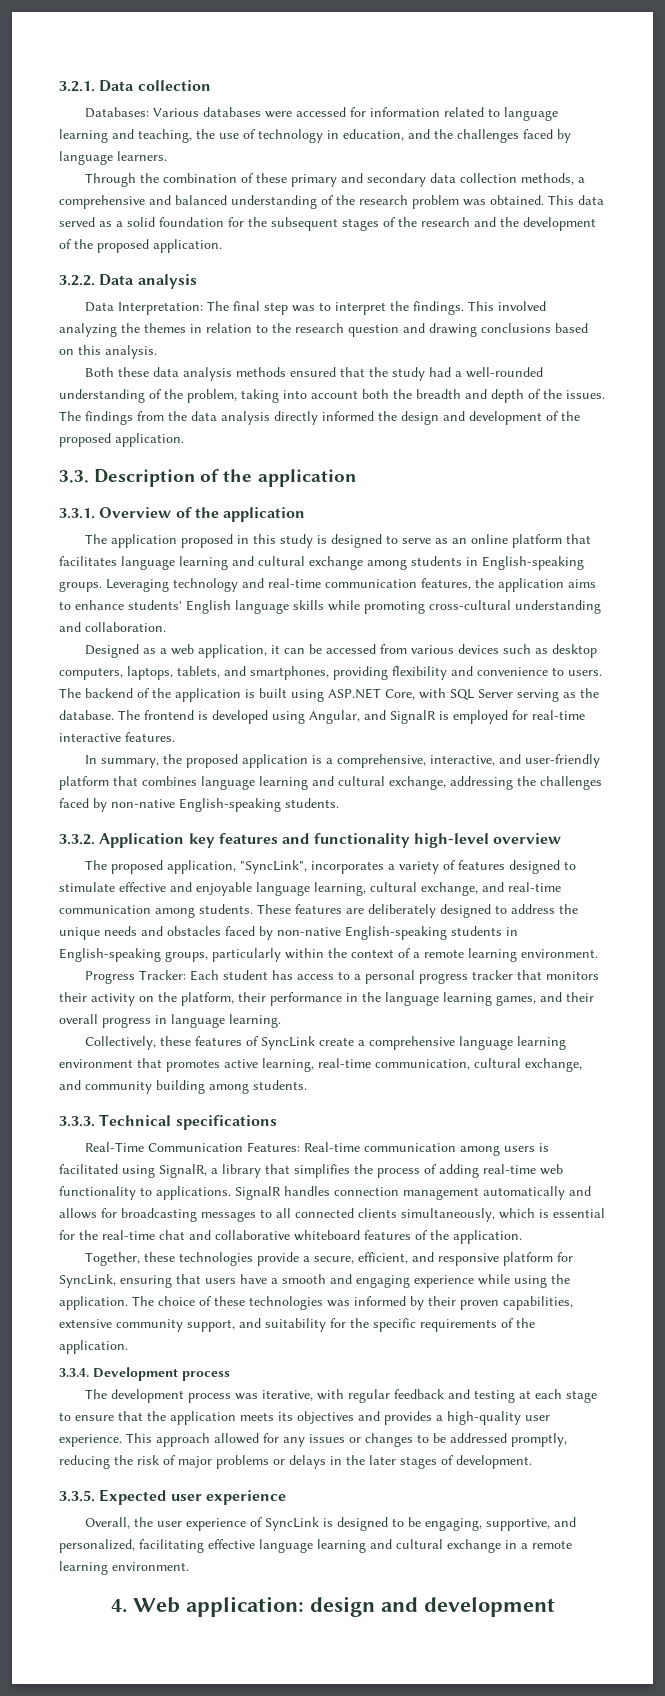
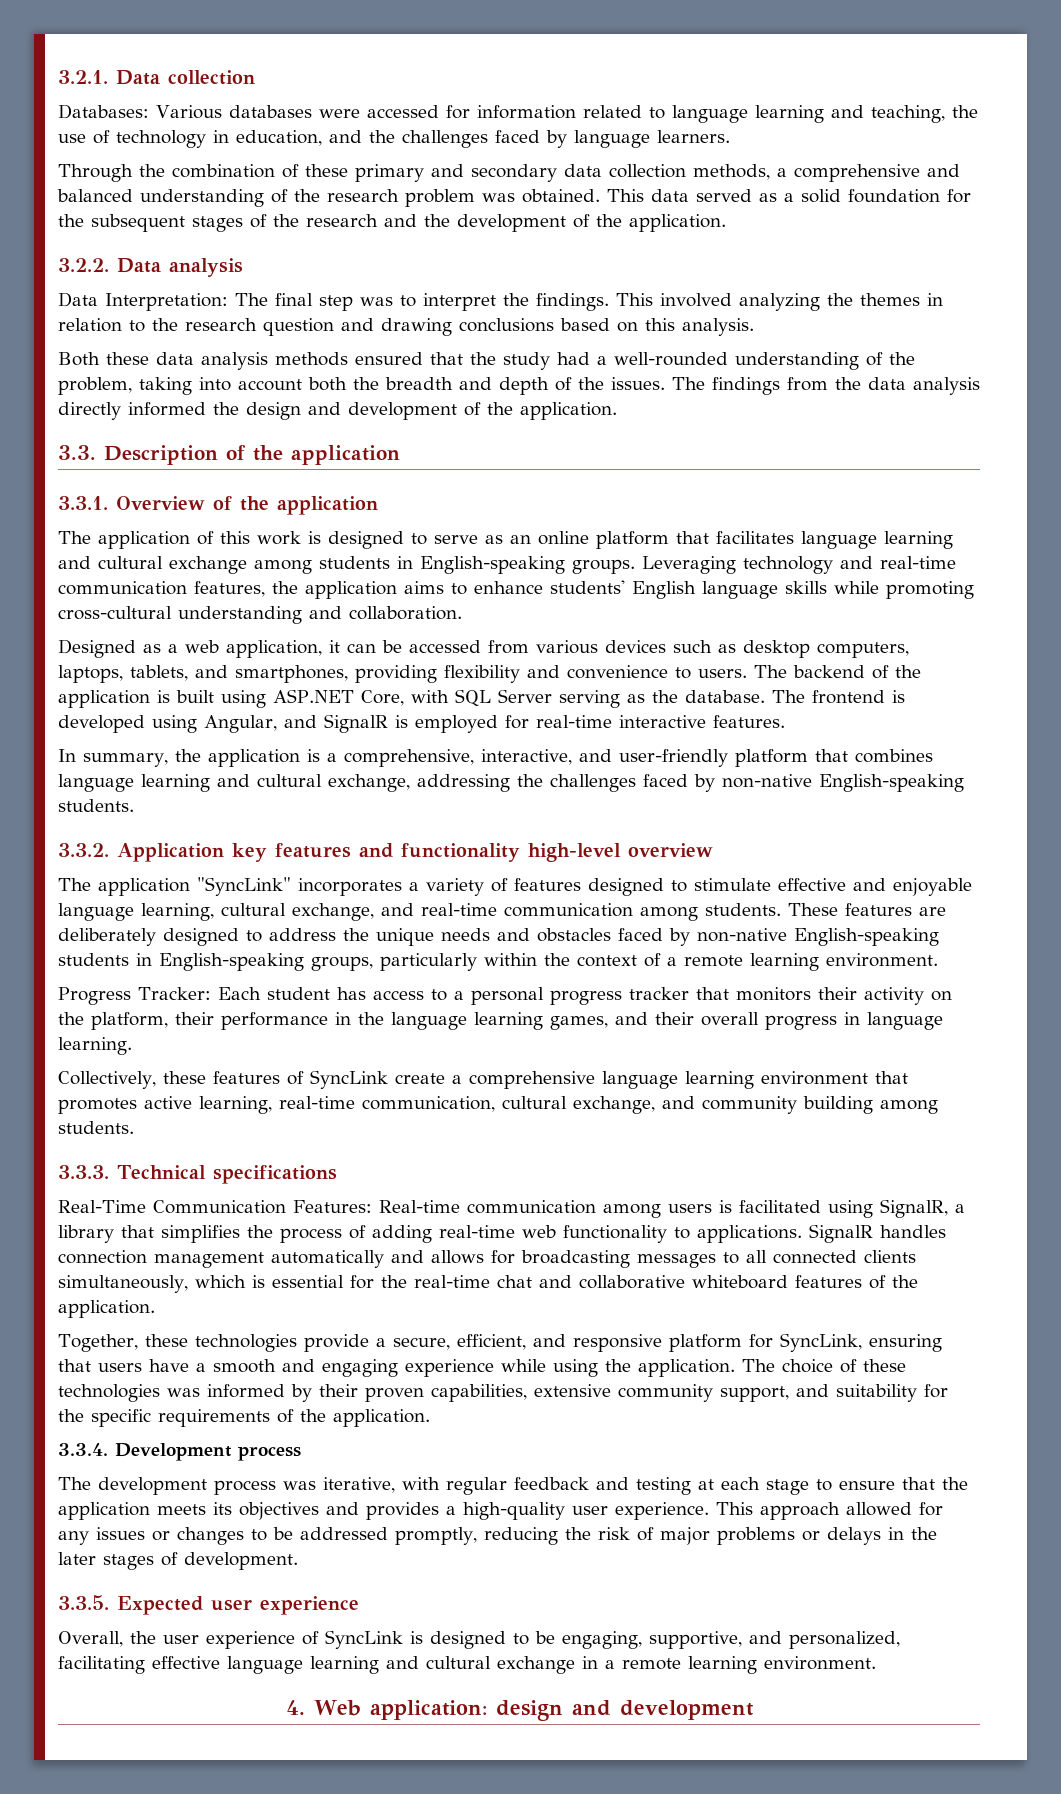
[97,239,149,253] proposed -> (622, 220) none
[59,433,111,447] proposed -> (513, 408) none
[181,534,314,548] proposed in this study -> [197,531,301,545] of this work
[186,754,239,768] proposed -> (201, 755) none
[111,860,308,874] proposed application, "SyncLink", -> [98,877,291,896] application "SyncLink"

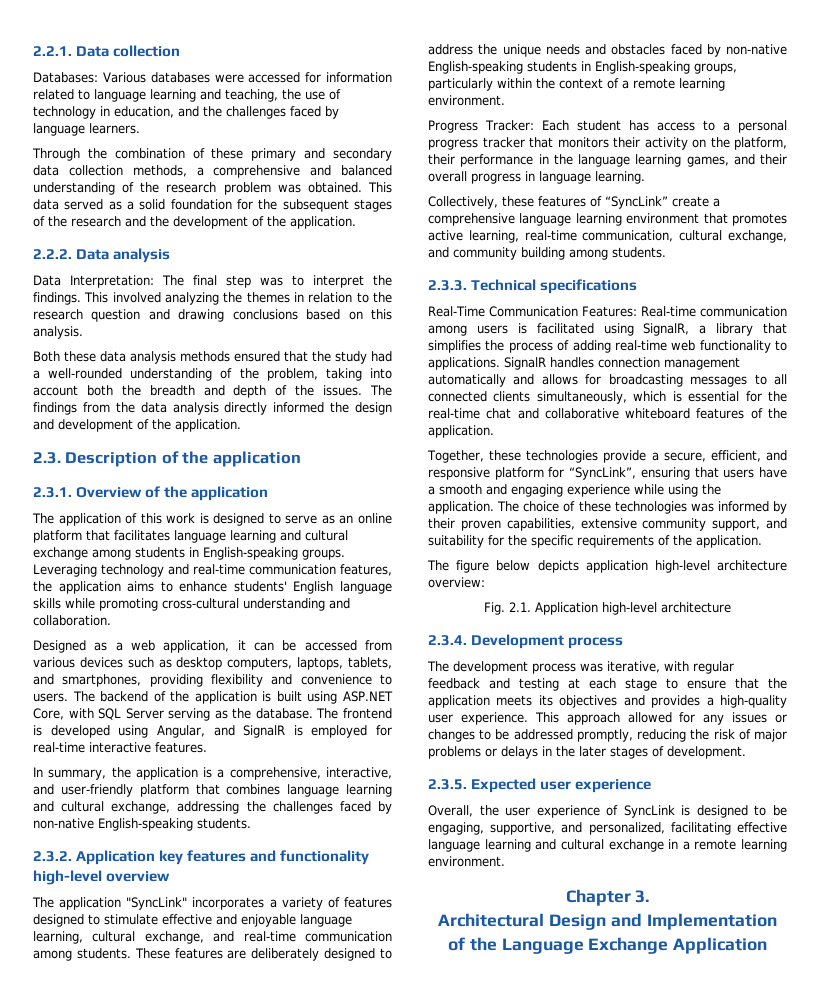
[58,70,108,84] 3.2.1. -> [33,46,72,56] 2.2.1.
[58,258,109,272] 3.2.2. -> [33,249,72,259] 2.2.2.
[58,445,96,460] 3.3. -> [33,452,61,464] 2.3.
[58,496,108,510] 3.3.1. -> [33,487,72,498] 2.3.1.
[58,843,109,857] 3.3.2. -> [33,851,72,862] 2.3.2.
[309,1070,388,1089] SyncLink -> [605,196,668,209] “SyncLink”
[58,1165,109,1179] 3.3.3. -> [428,280,467,291] 2.3.3.
[779,1333,862,1352] SyncLink, -> [569,467,637,480] “SyncLink”,
[58,1443,108,1456] 3.3.4. -> [427,560,787,573] [428,577,485,588] [484,602,731,615] [428,635,467,646] The figure below depicts application high-level architecture overview: // Fig. 2.1. Application high-level architecture // 2.3.4.
[58,1595,109,1610] 3.3.5. -> [428,779,467,790] 2.3.5.
[285,1700,754,1721] 4. Web application: design and development -> [565,889,650,906] [438,913,777,930] [448,937,767,954] Chapter 3. // Architectural Design and Implementation of the Language Exchange Application

